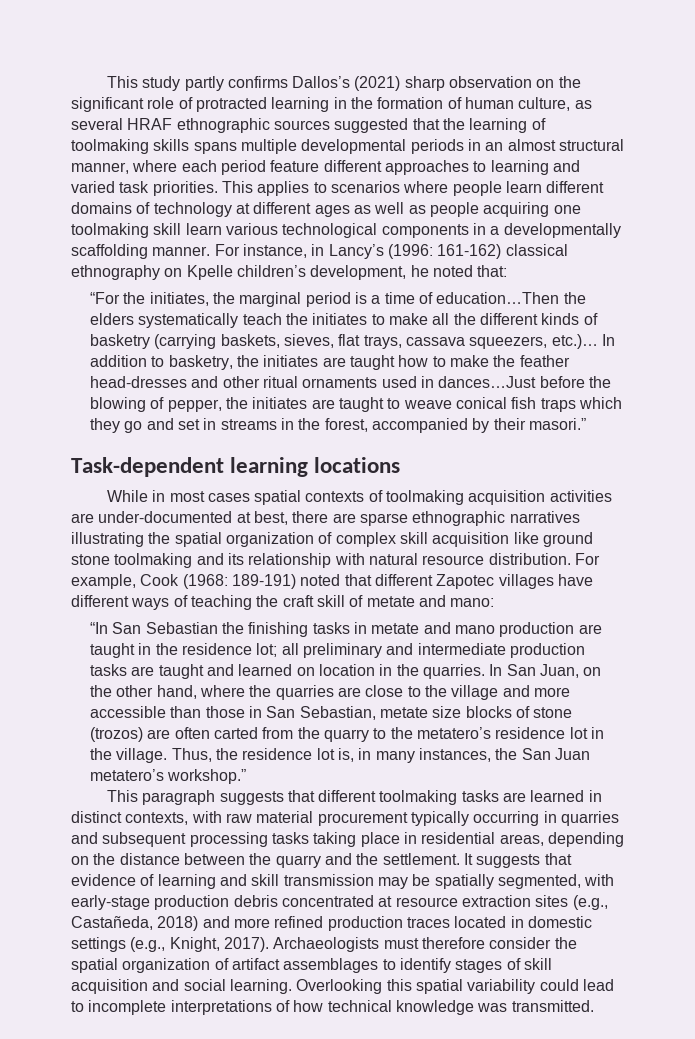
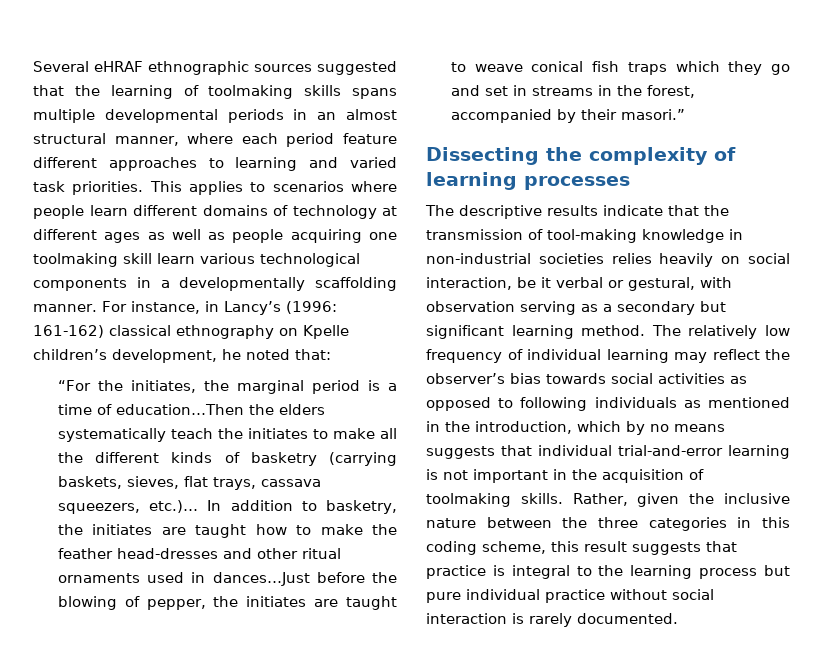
[106,76,581,91] [71,97,592,112] [71,118,173,130] This study partly confirms Dallos’s (2021) sharp observation on the significant role of protracted learning in the formation of human culture, as several HRAF -> [33,61,143,72] Several eHRAF
[71,457,401,477] [106,490,612,505] [71,511,580,526] [71,532,593,547] [71,553,600,568] [71,574,593,589] [71,595,495,610] [90,622,602,637] [90,643,586,658] [90,664,602,679] [90,685,571,700] [90,706,573,720] [90,727,605,742] [90,748,591,763] [90,769,247,784] [106,790,602,805] [71,811,619,826] [71,832,624,847] [71,853,572,868] [71,874,615,889] [71,895,608,910] [71,916,592,931] [71,937,577,952] [71,958,552,973] [71,979,614,994] [71,1000,594,1015] Task-dependent learning locations // While in most cases spatial contexts of toolmaking acquisition activities are under-documented at best, there are sparse ethnographic narratives illustrating the spatial organization of complex skill acquisition like ground stone toolmaking and its relationship with natural resource distribution. For example, Cook (1968: 189-191) noted that different Zapotec villages have different ways of teaching the craft skill of metate and mano: // “In San Sebastian the finishing tasks in metate and mano production are taught in the residence lot; all preliminary and intermediate production tasks are taught and learned on location in the quarries. In San Juan, on the other hand, where the quarries are close to the village and more accessible than those in San Sebastian, metate size blocks of stone (trozos) are often carted from the quarry to the metatero’s residence lot in the village. Thus, the residence lot is, in many instances, the San Juan metatero’s workshop.” // This paragraph suggests that different toolmaking tasks are learned in distinct contexts, with raw material procurement typically occurring in quarries and subsequent processing tasks taking place in residential areas, depending on the distance between the quarry and the settlement. It suggests that evidence of learning and skill transmission may be spatially segmented, with early-stage production debris concentrated at resource extraction sites (e.g., Castañeda, 2018) and more refined production traces located in domestic settings (e.g., Knight, 2017). Archaeologists must therefore consider the spatial organization of artifact assemblages to identify stages of skill acquisition and social learning. Overlooking this spatial variability could lead to incomplete interpretations of how technical knowledge was transmitted. -> [426,147,736,165] [426,172,630,190] [425,205,729,219] [426,229,743,243] [426,253,790,267] [426,277,732,291] [426,301,726,315] [426,325,790,339] [426,349,790,363] [426,373,747,384] [426,397,790,411] [426,421,725,435] [426,445,790,459] [426,469,704,483] [426,493,790,507] [426,517,790,531] [426,541,737,555] [426,565,790,579] [426,589,714,603] [426,613,678,627] Dissecting the complexity of learning processes // The descriptive results indicate that the transmission of tool-making knowledge in non-industrial societies relies heavily on social interaction, be it verbal or gestural, with observation serving as a secondary but significant learning method. The relatively low frequency of individual learning may reflect the observer’s bias towards social activities as opposed to following individuals as mentioned in the introduction, which by no means suggests that individual trial-and-error learning is not important in the acquisition of toolmaking skills. Rather, given the inclusive nature between the three categories in this coding scheme, this result suggests that practice is integral to the learning process but pure individual practice without social interaction is rarely documented.

